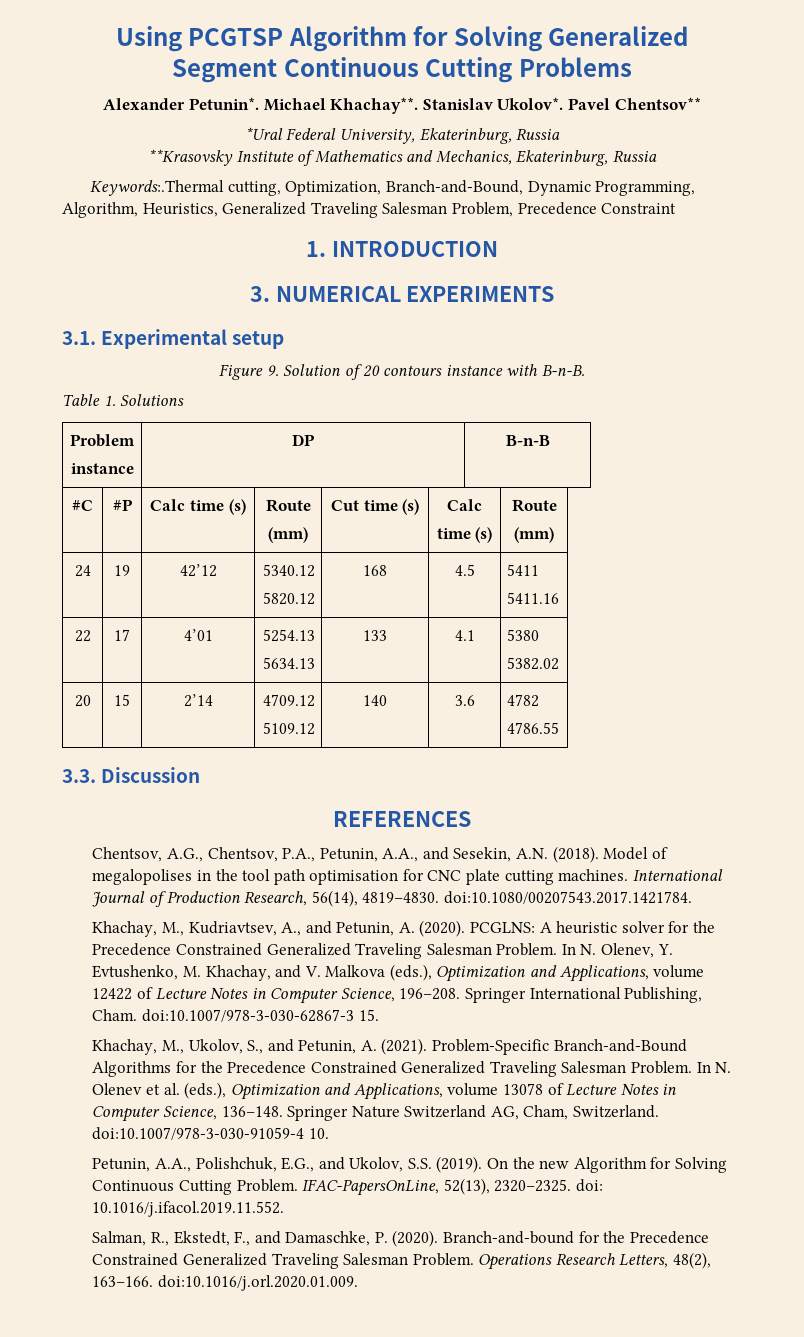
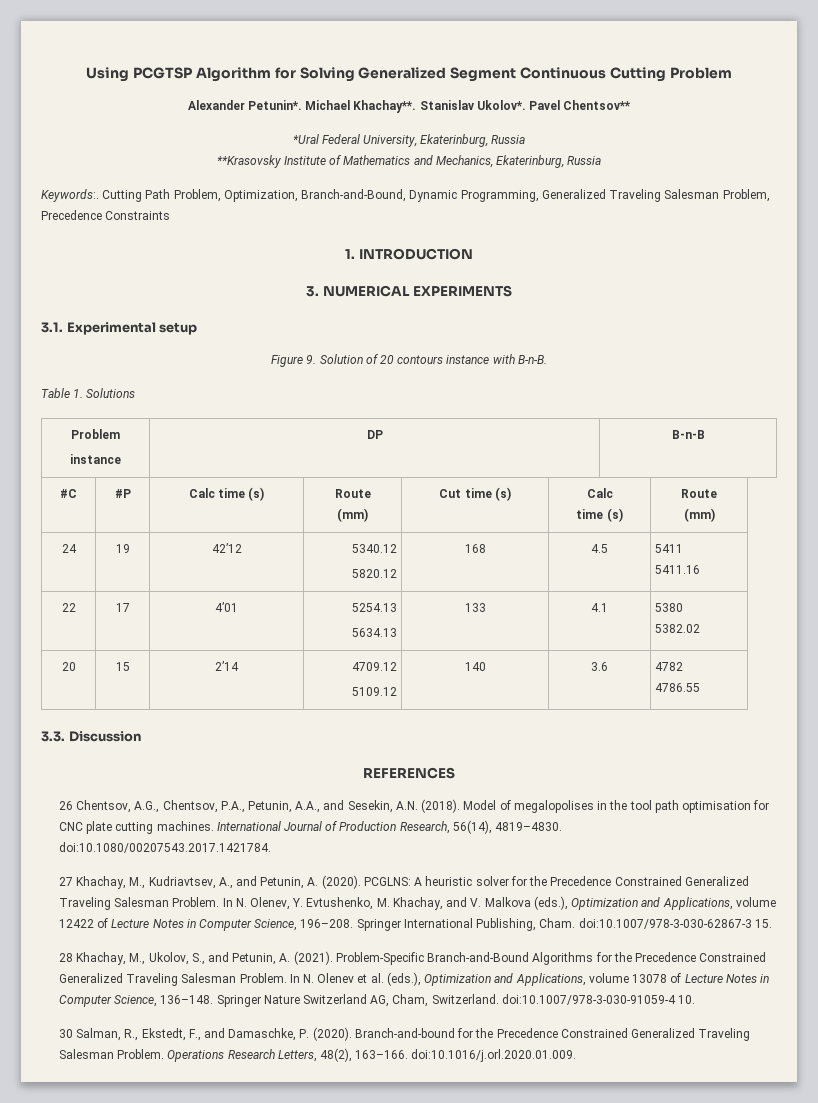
[518,57,632,77] Problems -> [669,67,732,79] Problem
[90,180,281,196] Keywords:.Thermal cutting, -> [41,189,221,202] Keywords:. Cutting Path Problem,
[62,202,218,218] Algorithm, Heuristics, -> (539, 196) none
[601,203,677,214] Constraint -> [105,211,171,220] Constraints
(471, 819) none -> [58,801,73,810] 26
(692, 897) none -> [58,877,73,886] 27
(379, 1015) none -> [58,953,73,962] 28
[92,1156,727,1173] [92,1178,603,1196] [92,1201,285,1217] Petunin, A.A., Polishchuk, E.G., and Ukolov, S.S. (2019). On the new Algorithm for Solving Continuous Cutting Problem. IFAC-PapersOnLine, 52(13), 2320–2325. doi: 10.1016/j.ifacol.2019.11.552. // -> [58,1029,73,1038] 30

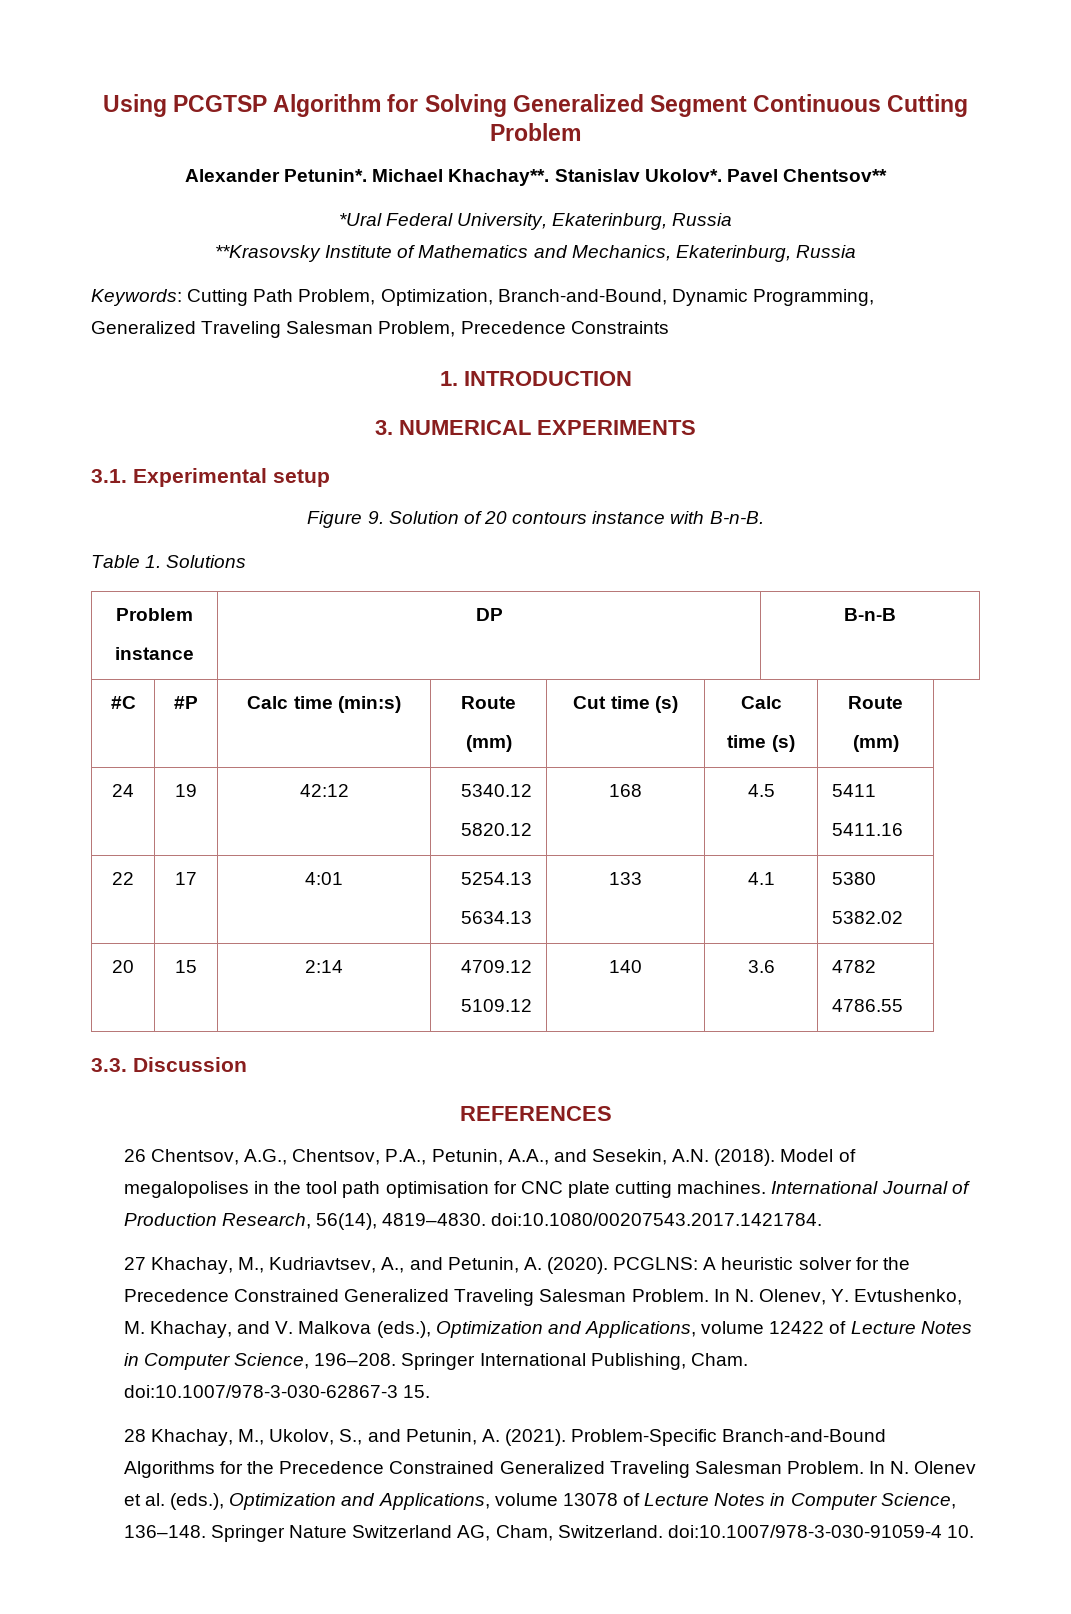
[41,189,99,202] Keywords:. -> [91,289,182,306] Keywords:
[248,487,265,501] (s) -> [337,696,401,713] (min:s)
[211,543,242,553] 42’12 -> [299,784,349,797] 42:12
[214,602,238,612] 4’01 -> [305,872,343,885] 4:01
[214,661,239,671] 2’14 -> [305,960,343,973] 2:14
[58,1027,751,1041] [58,1048,577,1062] // 30 Salman, R., Ekstedt, F., and Damaschke, P. (2020). Branch-and-bound for the Precedence Constrained Generalized Traveling Salesman Problem. Operations Research Letters, 48(2), 163–166. doi:10.1016/j.orl.2020.01.009. -> (974, 1531) none

